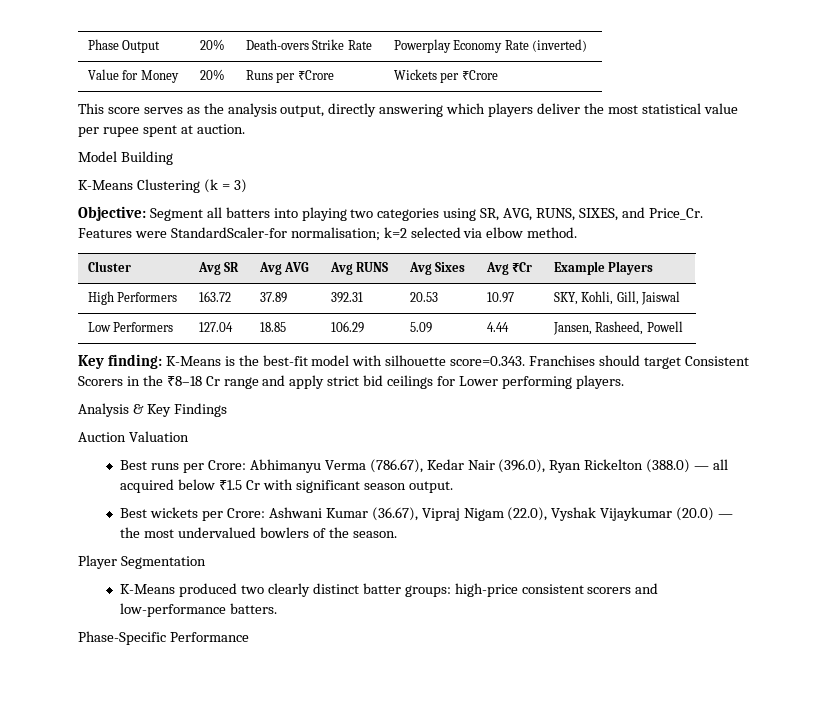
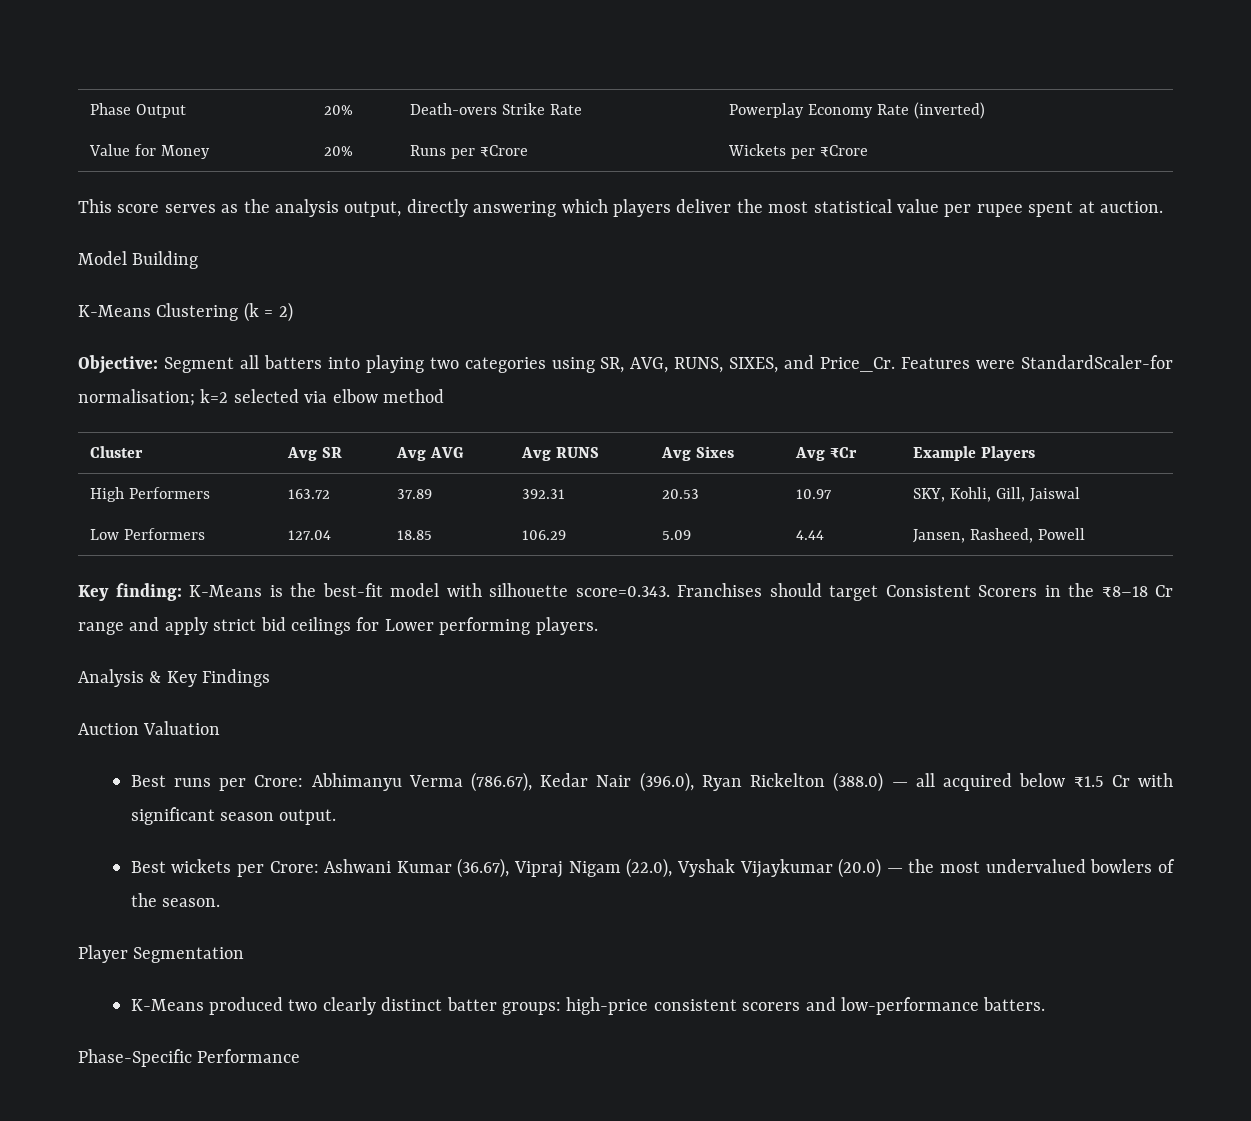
[233,179,247,193] 3) -> [278,302,293,322] 2)
[527,227,578,238] method. -> [383,389,444,403] method

